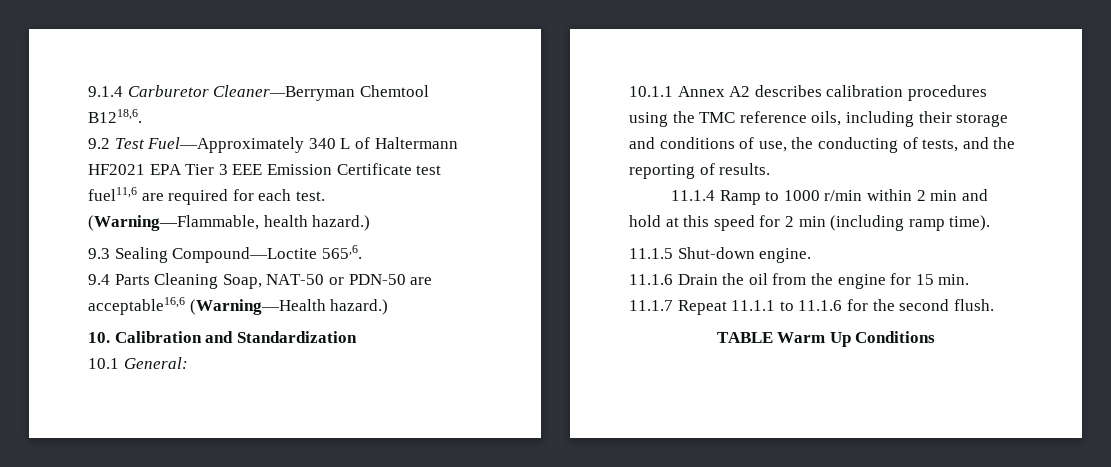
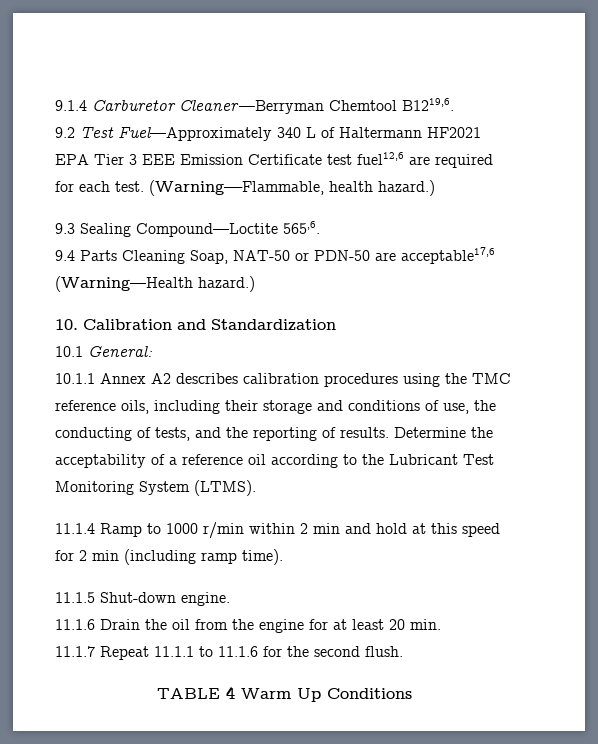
[88,109,142,123] B1218,6. -> [402,98,454,111] B1219,6.
[88,187,137,201] fuel11,6 -> [357,152,404,165] fuel12,6
[88,297,185,315] acceptable16,6 -> [401,247,495,264] acceptable17,6
(771, 169) none -> [394,427,493,438] [55,454,494,468] [55,480,256,496] Determine the acceptability of a reference oil according to the Lubricant Test Monitoring System (LTMS).
[915,274,934,285] 15 -> [333,619,405,630] at least 20
(773, 337) none -> [226,686,235,699] 4

